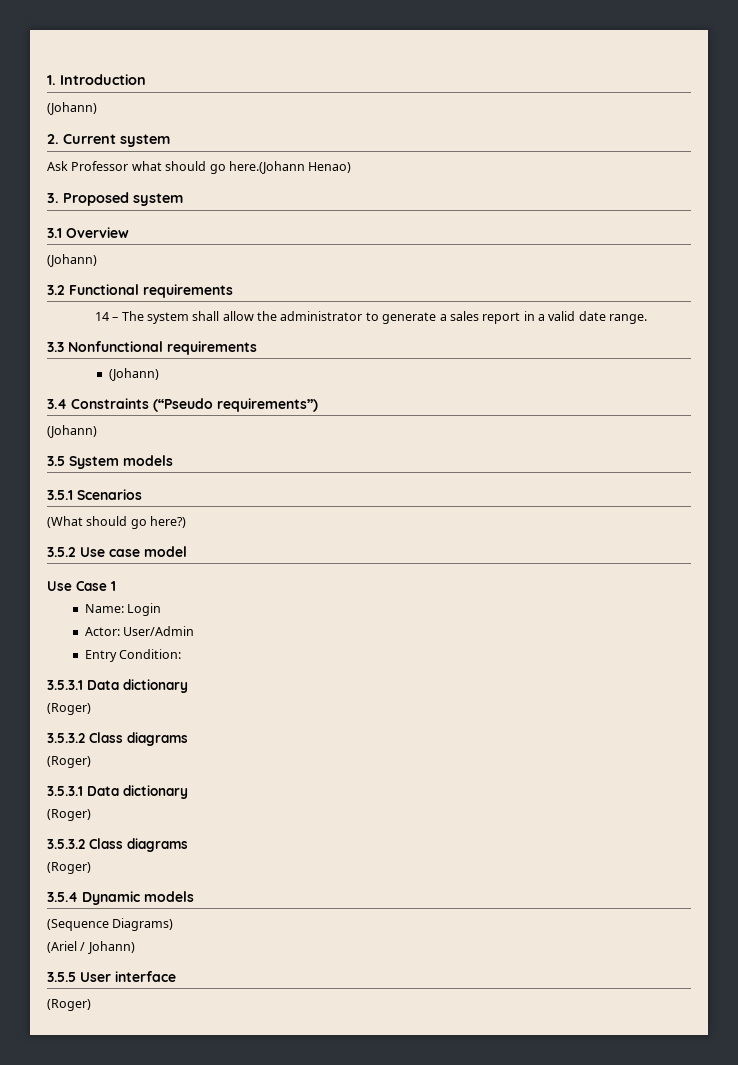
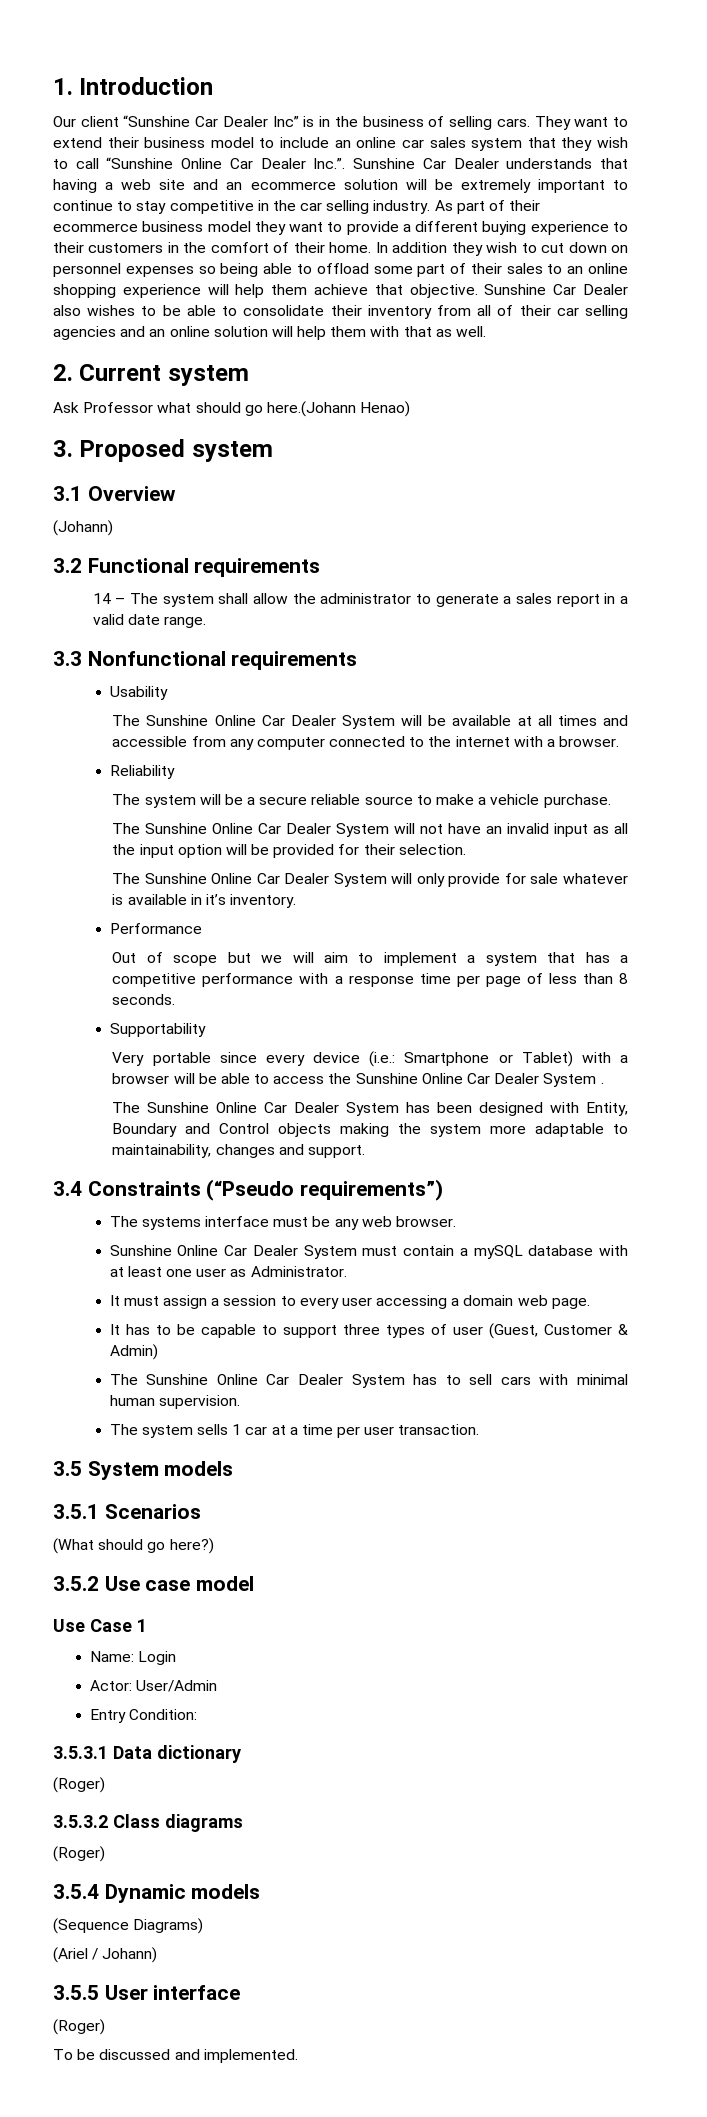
[47,102,97,115] (Johann) -> [53,115,629,130] [53,137,629,151] [53,157,628,169] [53,179,628,193] [53,200,541,214] [53,221,628,235] [53,242,629,256] [53,263,628,277] [53,284,628,298] [53,305,629,319] [53,326,487,340] Our client “Sunshine Car Dealer Inc” is in the business of selling cars. They want to extend their business model to include an online car sales system that they wish to call “Sunshine Online Car Dealer Inc.”. Sunshine Car Dealer understands that having a web site and an ecommerce solution will be extremely important to continue to stay competitive in the car selling industry. As part of their ecommerce business model they want to provide a different buying experience to their customers in the comfort of their home. In addition they wish to cut down on personnel expenses so being able to offload some part of their sales to an online shopping experience will help them achieve that objective. Sunshine Car Dealer also wishes to be able to consolidate their inventory from all of their car selling agencies and an online solution will help them with that as well.
[108,368,159,381] [47,398,318,412] [47,425,97,438] (Johann) // 3.4 Constraints (“Pseudo requirements”) // (Johann) -> [109,686,168,700] [112,715,629,729] [112,736,620,750] [109,765,175,779] [112,794,611,808] [112,823,628,837] [112,844,466,858] [112,873,629,887] [112,894,297,908] [109,923,202,934] [112,952,628,966] [112,973,628,987] [112,994,176,1005] [109,1023,206,1037] [112,1051,628,1067] [112,1073,604,1087] [112,1102,628,1116] [112,1123,628,1137] [112,1144,365,1158] [53,1179,444,1201] [109,1216,456,1230] [109,1245,628,1259] [109,1266,347,1277] [109,1295,590,1309] [109,1323,628,1339] [109,1344,158,1360] [109,1374,628,1388] [109,1395,240,1409] [109,1424,480,1438] Usability // The Sunshine Online Car Dealer System will be available at all times and accessible from any computer connected to the internet with a browser. // Reliability // The system will be a secure reliable source to make a vehicle purchase. // The Sunshine Online Car Dealer System will not have an invalid input as all the input option will be provided for their selection. // The Sunshine Online Car Dealer System will only provide for sale whatever is available in it’s inventory. // Performance // Out of scope but we will aim to implement a system that has a competitive performance with a response time per page of less than 8 seconds. // Supportability // Very portable since every device (i.e.: Smartphone or Tablet) with a browser will be able to access the Sunshine Online Car Dealer System . // The Sunshine Online Car Dealer System has been designed with Entity, Boundary and Control objects making the system more adaptable to maintainability, changes and support. // 3.4 Constraints (“Pseudo requirements”) // The systems interface must be any web browser. // Sunshine Online Car Dealer System must contain a mySQL database with at least one user as Administrator. // It must assign a session to every user accessing a domain web page. // It has to be capable to support three types of user (Guest, Customer & Admin) // The Sunshine Online Car Dealer System has to sell cars with minimal human supervision. // The system sells 1 car at a time per user transaction.
[47,785,188,799] [47,809,91,821] [47,838,188,852] [47,862,91,874] // 3.5.3.1 Data dictionary // (Roger) // 3.5.3.2 Class diagrams // (Roger) -> (105, 1854) none
(91, 1005) none -> [53,2049,298,2063] // To be discussed and implemented.

